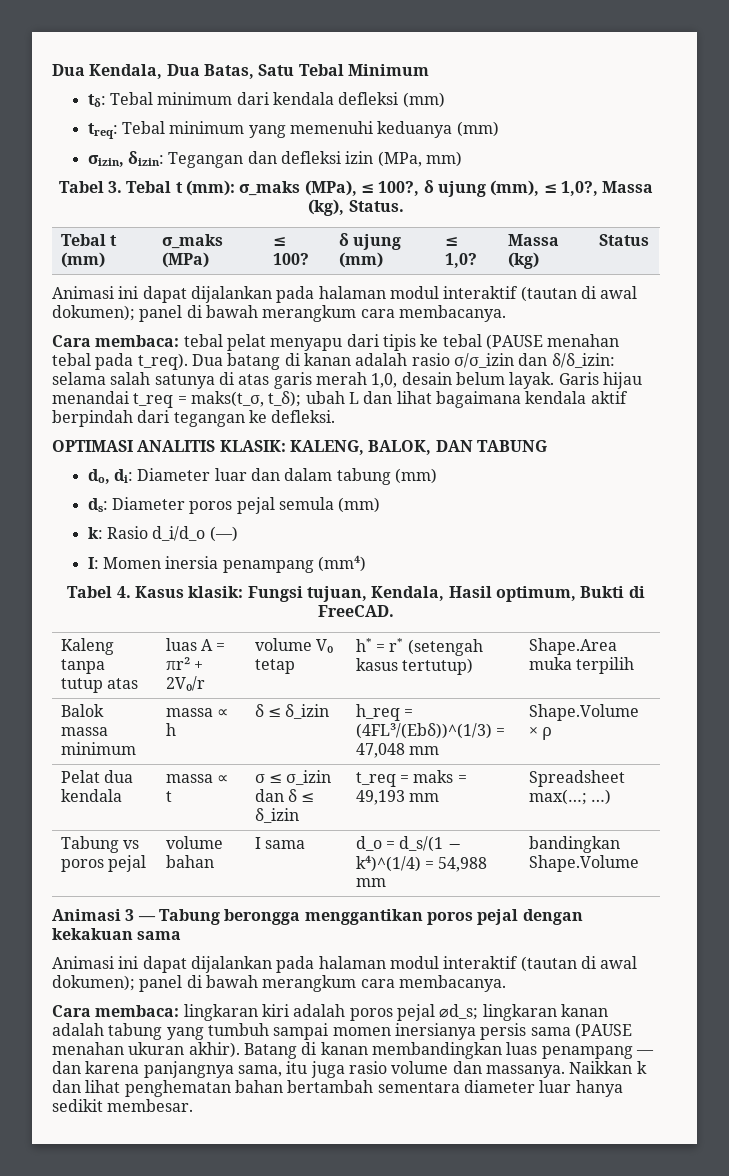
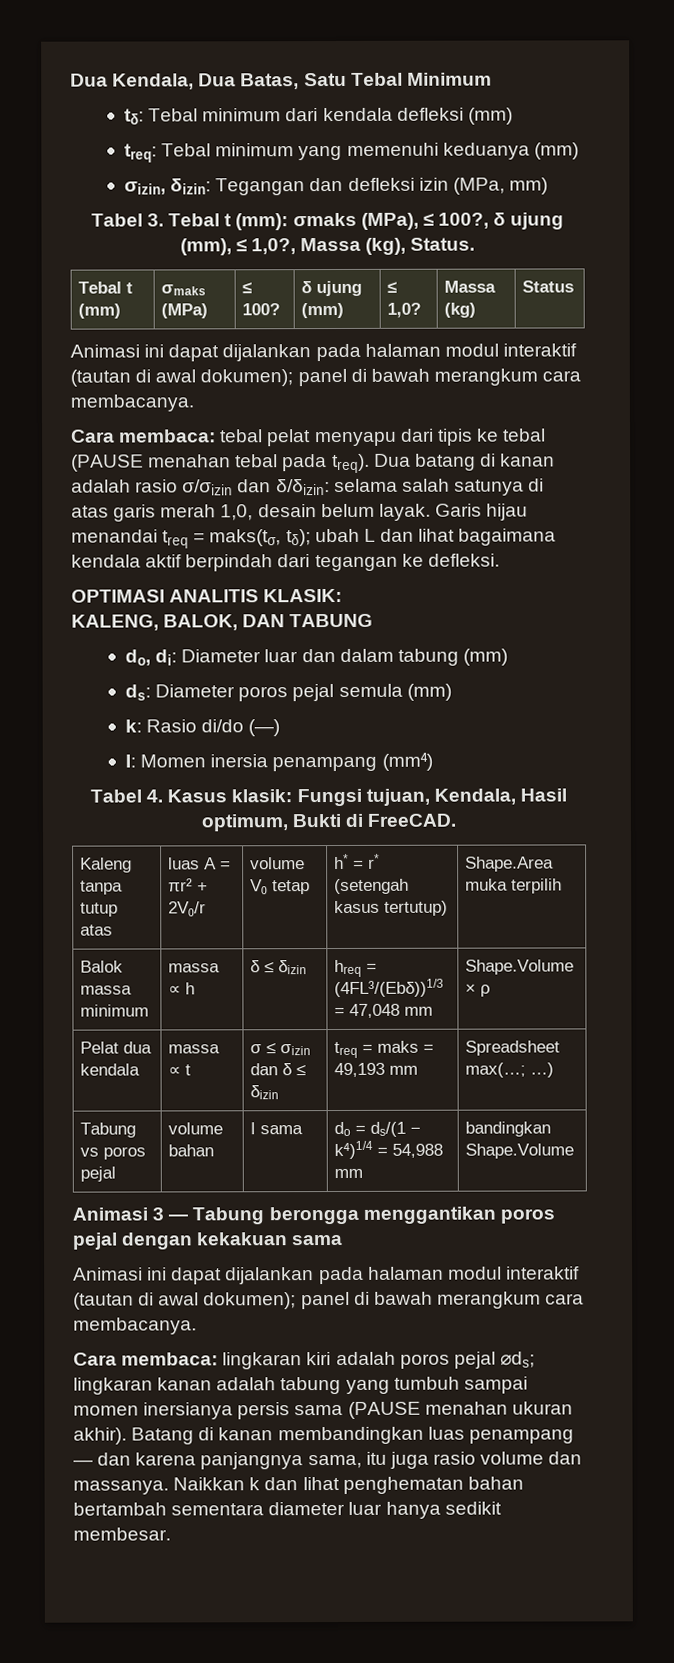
[239,181,301,196] σ_maks -> [292,212,357,227] σmaks
[161,234,223,249] σ_maks -> [161,284,207,296] σmaks
[137,353,188,370] t_req). -> [331,453,370,474] treq).
[453,353,615,368] σ/σ_izin dan δ/δ_izin: -> [182,479,330,496] σ/σizin dan δ/δizin:
[133,391,302,408] t_req = maks(t_σ, t_δ); -> [162,529,311,549] treq = maks(tσ, tδ);
(286, 446) none -> (343, 595) //
[152,526,206,541] d_i/d_o -> [201,719,245,733] di/do
[285,704,330,719] [355,704,414,721] [355,723,492,739] δ_izin | h_req = (4FL³/(Ebδ))^(1/3) -> [278,960,308,975] [334,959,378,978] [334,978,445,998] δizin | hreq = (4FL³/(Ebδ))1/3
[286,770,332,785] σ_izin -> [280,1044,312,1056] σizin
[254,808,299,823] [355,772,396,787] δ_izin | t_req -> [250,1085,280,1100] [334,1041,359,1059] δizin | treq
[355,836,461,852] [355,855,421,872] d_o = d_s/(1 − k⁴)^(1/4) -> [334,1121,422,1137] [334,1140,374,1160] do = ds/(1 − k⁴)1/4
[439,1004,479,1020] ⌀d_s; -> [499,1351,535,1368] ⌀ds;

